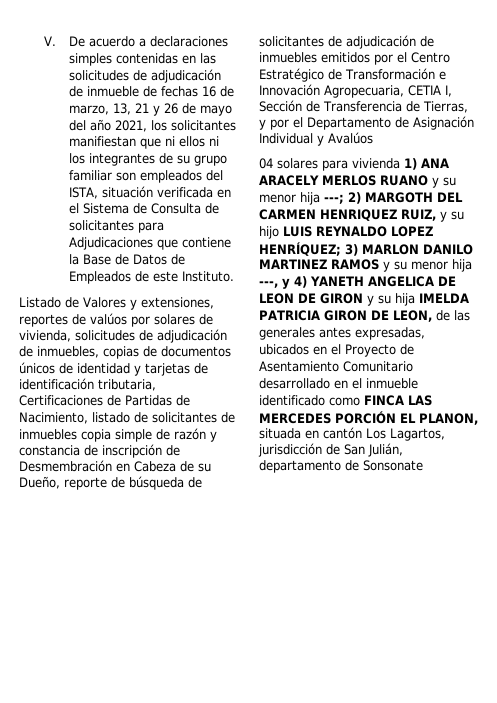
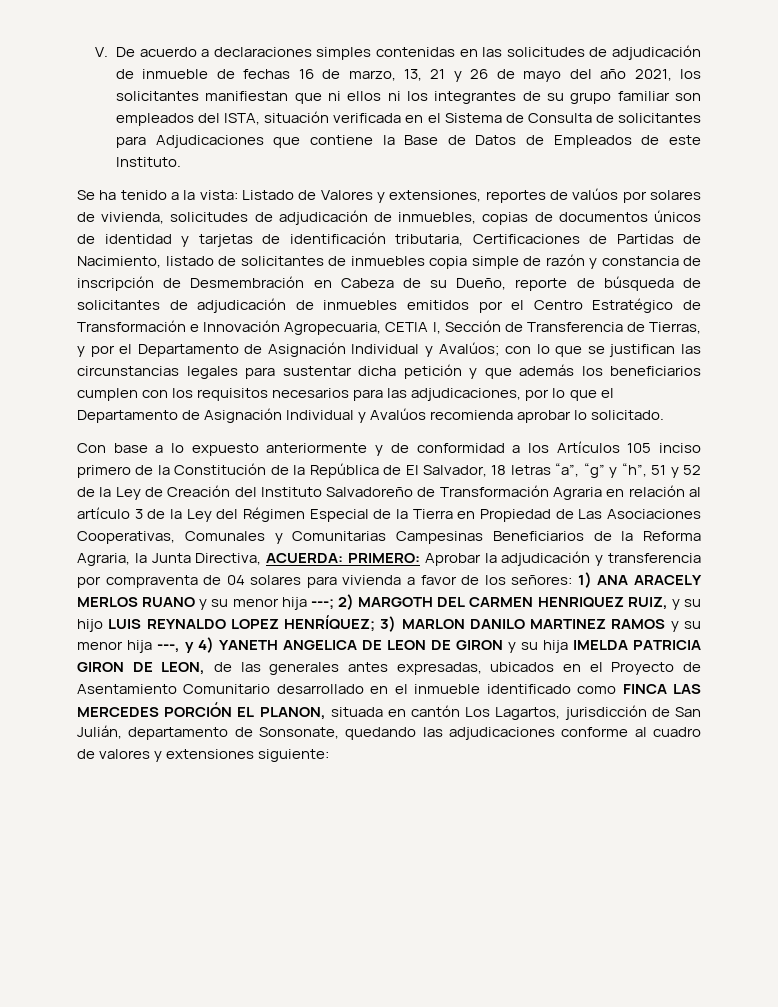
(234, 276) none -> [77,190,238,200] Se ha tenido a la vista:
[328,132,373,144] [259,158,400,171] Avalúos // 04 solares para vivienda -> [438,342,701,357] [77,364,701,379] [77,388,614,401] [77,408,665,423] [77,441,701,456] [77,463,702,478] [77,485,701,500] [77,507,702,522] [77,531,701,544] [77,551,701,566] [77,575,573,588] Avalúos; con lo que se justifican las circunstancias legales para sustentar dicha petición y que además los beneficiarios cumplen con los requisitos necesarios para las adjudicaciones, por lo que el Departamento de Asignación Individual y Avalúos recomienda aprobar lo solicitado. // Con base a lo expuesto anteriormente y de conformidad a los Artículos 105 inciso primero de la Constitución de la República de El Salvador, 18 letras “a”, “g” y “h”, 51 y 52 de la Ley de Creación del Instituto Salvadoreño de Transformación Agraria en relación al artículo 3 de la Ley del Régimen Especial de la Tierra en Propiedad de Las Asociaciones Cooperativas, Comunales y Comunitarias Campesinas Beneficiarios de la Reforma Agraria, la Junta Directiva, ACUERDA: PRIMERO: Aprobar la adjudicación y transferencia por compraventa de 04 solares para vivienda a favor de los señores:
[363,460,423,471] Sonsonate -> [259,727,701,740] [77,749,330,762] Sonsonate, quedando las adjudicaciones conforme al cuadro de valores y extensiones siguiente:

